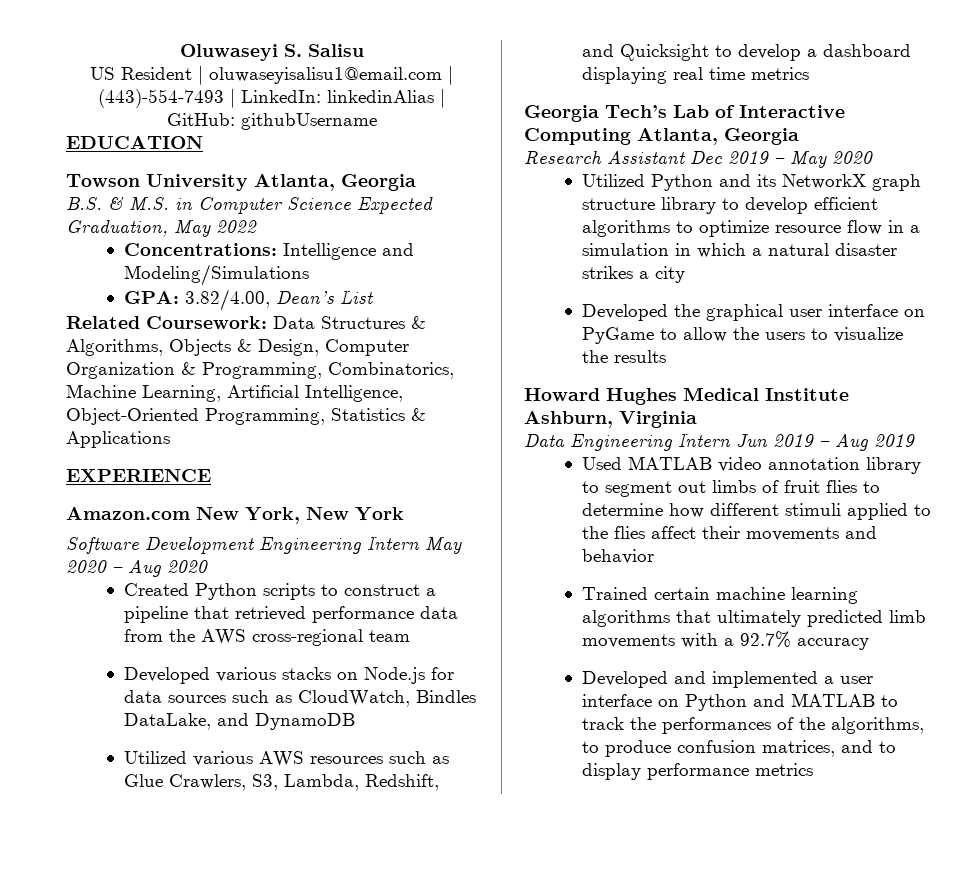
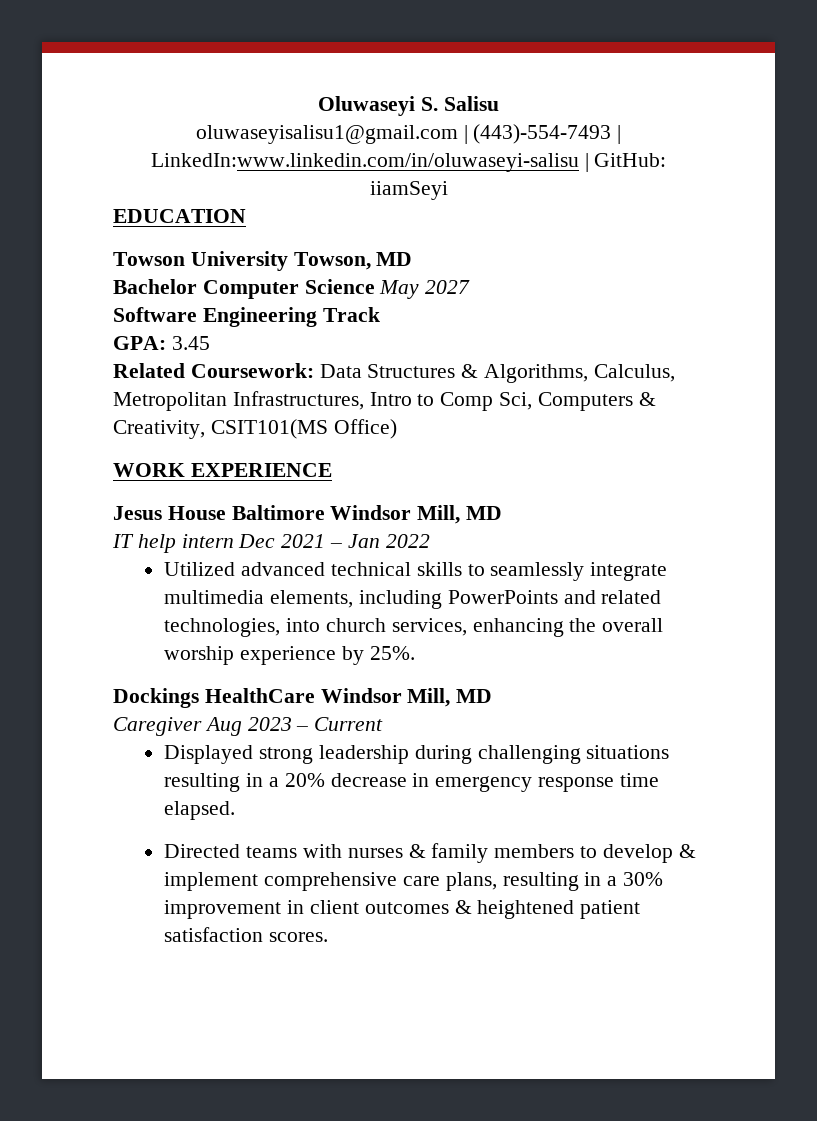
[90,65,442,85] US Resident | oluwaseyisalisu1@email.com -> [195,125,458,144] oluwaseyisalisu1@gmail.com
[241,90,434,103] LinkedIn: linkedinAlias -> [150,153,579,172] LinkedIn:www.linkedin.com/in/oluwaseyi-salisu
[240,113,377,130] githubUsername -> [369,181,448,200] iiamSeyi
[254,174,416,191] [66,196,433,214] [66,219,257,237] [124,243,415,260] [124,264,310,286] [124,289,375,311] Atlanta, Georgia // B.S. & M.S. in Computer Science Expected Graduation, May 2022 // Concentrations: Intelligence and Modeling/Simulations // GPA: 3.82/4.00, Dean’s List -> [293,252,413,270] [113,279,471,299] [113,307,380,327] [113,336,210,350] Towson, MD // Bachelor Computer Science May 2027 // Software Engineering Track // GPA: 3.45
[169,339,409,356] [66,362,454,379] [66,384,403,402] [66,408,426,425] [66,431,170,448] [66,469,211,482] [66,507,404,524] [66,536,462,554] [66,559,208,577] [124,583,437,600] [124,606,459,623] [124,629,411,646] [124,667,455,684] [124,690,477,707] [124,713,356,730] [124,751,450,767] [124,774,440,791] [582,44,912,61] [582,67,810,84] [524,105,845,122] [524,128,799,145] [524,150,873,168] [582,174,922,191] [582,197,879,214] [582,220,921,237] [582,243,898,258] [582,266,686,283] [582,304,926,321] [582,327,904,344] [582,350,667,363] [524,387,849,405] [524,411,697,428] [524,433,915,451] [582,456,922,474] [582,480,881,497] [582,503,932,520] [582,526,878,541] [582,549,655,564] [582,587,859,604] [582,610,927,627] [582,631,870,650] [582,671,874,688] [582,693,899,711] [582,717,925,734] [582,740,897,757] [582,763,814,780] Objects & Design, Computer Organization & Programming, Combinatorics, Machine Learning, Artificial Intelligence, Object-Oriented Programming, Statistics & Applications // EXPERIENCE // Amazon.com New York, New York // Software Development Engineering Intern May 2020 – Aug 2020 // Created Python scripts to construct a pipeline that retrieved performance data from the AWS cross-regional team // Developed various stacks on Node.js for data sources such as CloudWatch, Bindles DataLake, and DynamoDB // Utilized various AWS resources such as Glue Crawlers, S3, Lambda, Redshift, and Quicksight to develop a dashboard displaying real time metrics // Georgia Tech’s Lab of Interactive Computing Atlanta, Georgia // Research Assistant Dec 2019 – May 2020 // Utilized Python and its NetworkX graph structure library to develop efficient algorithms to optimize resource flow in a simulation in which a natural disaster strikes a city // Developed the graphical user interface on PyGame to allow the users to visualize the results // Howard Hughes Medical Institute Ashburn, Virginia // Data Engineering Intern Jun 2019 – Aug 2019 // Used MATLAB video annotation library to segment out limbs of fruit flies to determine how different stimuli applied to the flies affect their movements and behavior // Trained certain machine learning algorithms that ultimately predicted limb movements with a 92.7% accuracy // Developed and implemented a user interface on Python and MATLAB to track the performances of the algorithms, to produce confusion matrices, and to display performance metrics -> [593,364,675,382] [113,391,656,411] [113,419,397,439] [113,463,332,477] [113,505,503,524] [112,534,430,553] [164,562,668,581] [164,590,662,609] [164,618,664,637] [164,646,415,665] [113,688,493,708] [113,717,384,736] [164,745,670,764] [164,773,659,792] [164,801,236,820] [164,843,696,863] [164,872,663,891] [164,900,641,919] [164,927,329,942] Calculus, Metropolitan Infrastructures, Intro to Comp Sci, Computers & Creativity, CSIT101(MS Office) // WORK EXPERIENCE // Jesus House Baltimore Windsor Mill, MD // IT help intern Dec 2021 – Jan 2022 // Utilized advanced technical skills to seamlessly integrate multimedia elements, including PowerPoints and related technologies, into church services, enhancing the overall worship experience by 25%. // Dockings HealthCare Windsor Mill, MD // Caregiver Aug 2023 – Current // Displayed strong leadership during challenging situations resulting in a 20% decrease in emergency response time elapsed. // Directed teams with nurses & family members to develop & implement comprehensive care plans, resulting in a 30% improvement in client outcomes & heightened patient satisfaction scores.

